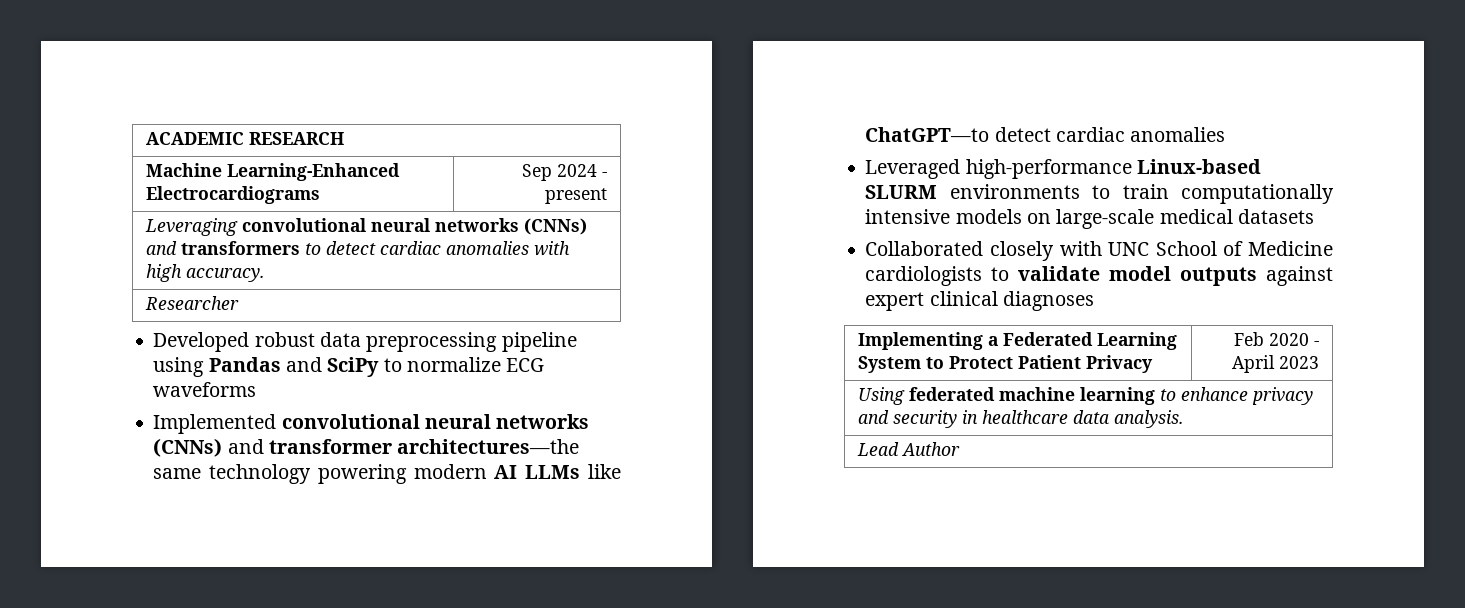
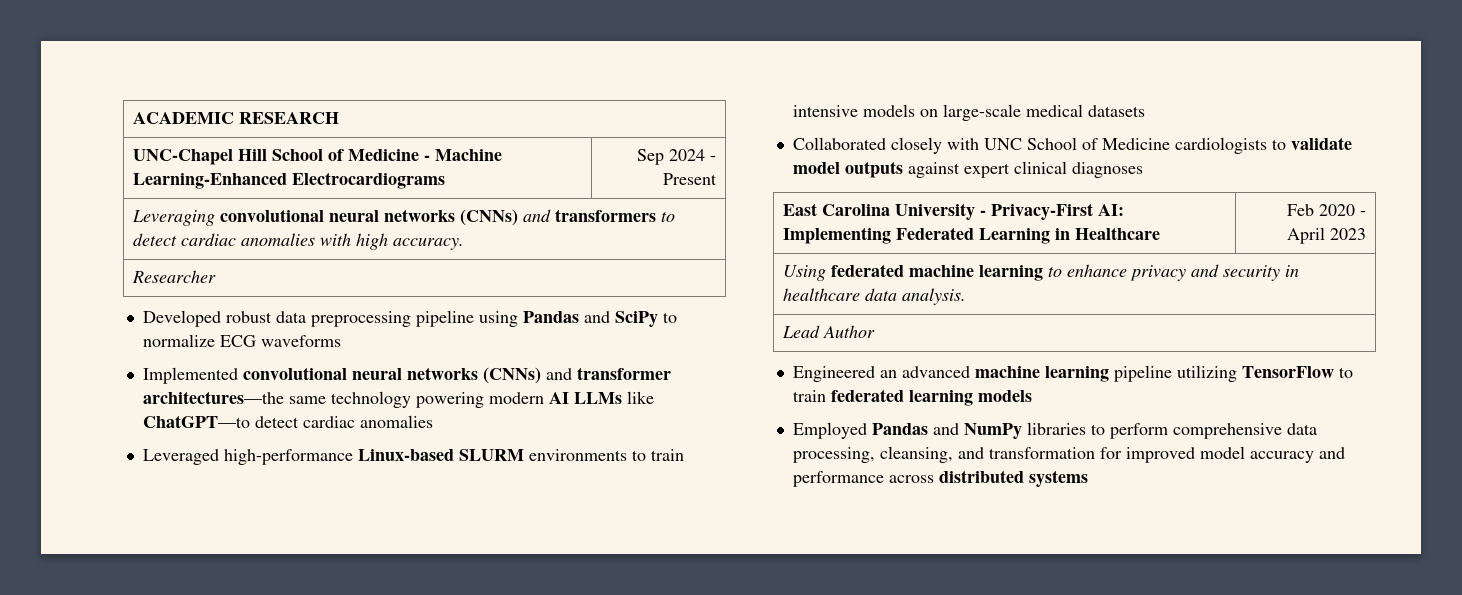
(344, 138) none -> [133,149,431,165] UNC-Chapel Hill School of Medicine -
[545,188,608,204] present -> [662,173,717,185] Present
[1181,184,1334,204] computationally -> (684, 455) none
[857,332,1177,350] [857,355,1153,373] Implementing a Federated Learning System to Protect Patient Privacy -> [783,203,1125,220] [783,227,1161,244] East Carolina University - Privacy-First AI: Implementing Federated Learning in Healthcare
(960, 449) none -> [792,365,1353,382] [792,389,1032,406] [792,422,1317,439] [792,446,1345,463] [792,470,1088,487] // Engineered an advanced machine learning pipeline utilizing TensorFlow to train federated learning models // Employed Pandas and NumPy libraries to perform comprehensive data processing, cleansing, and transformation for improved model accuracy and performance across distributed systems

